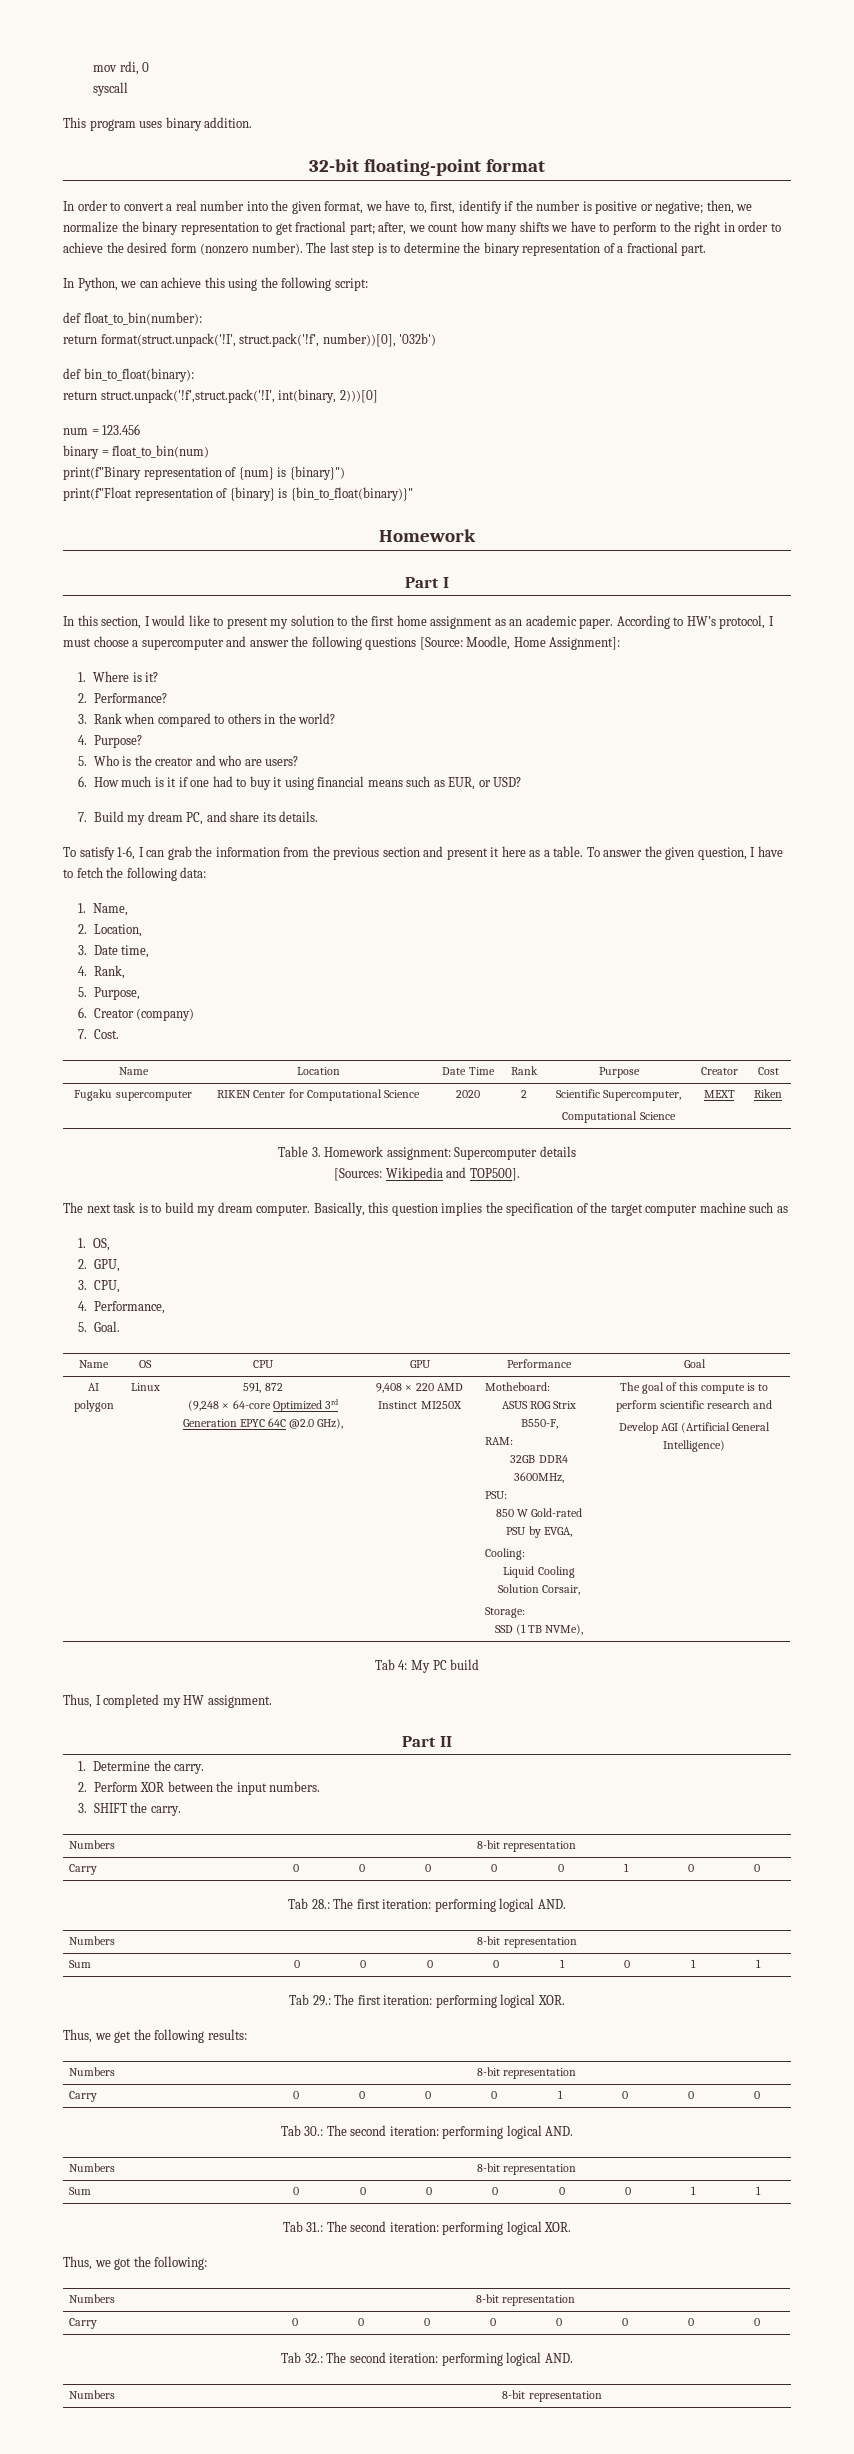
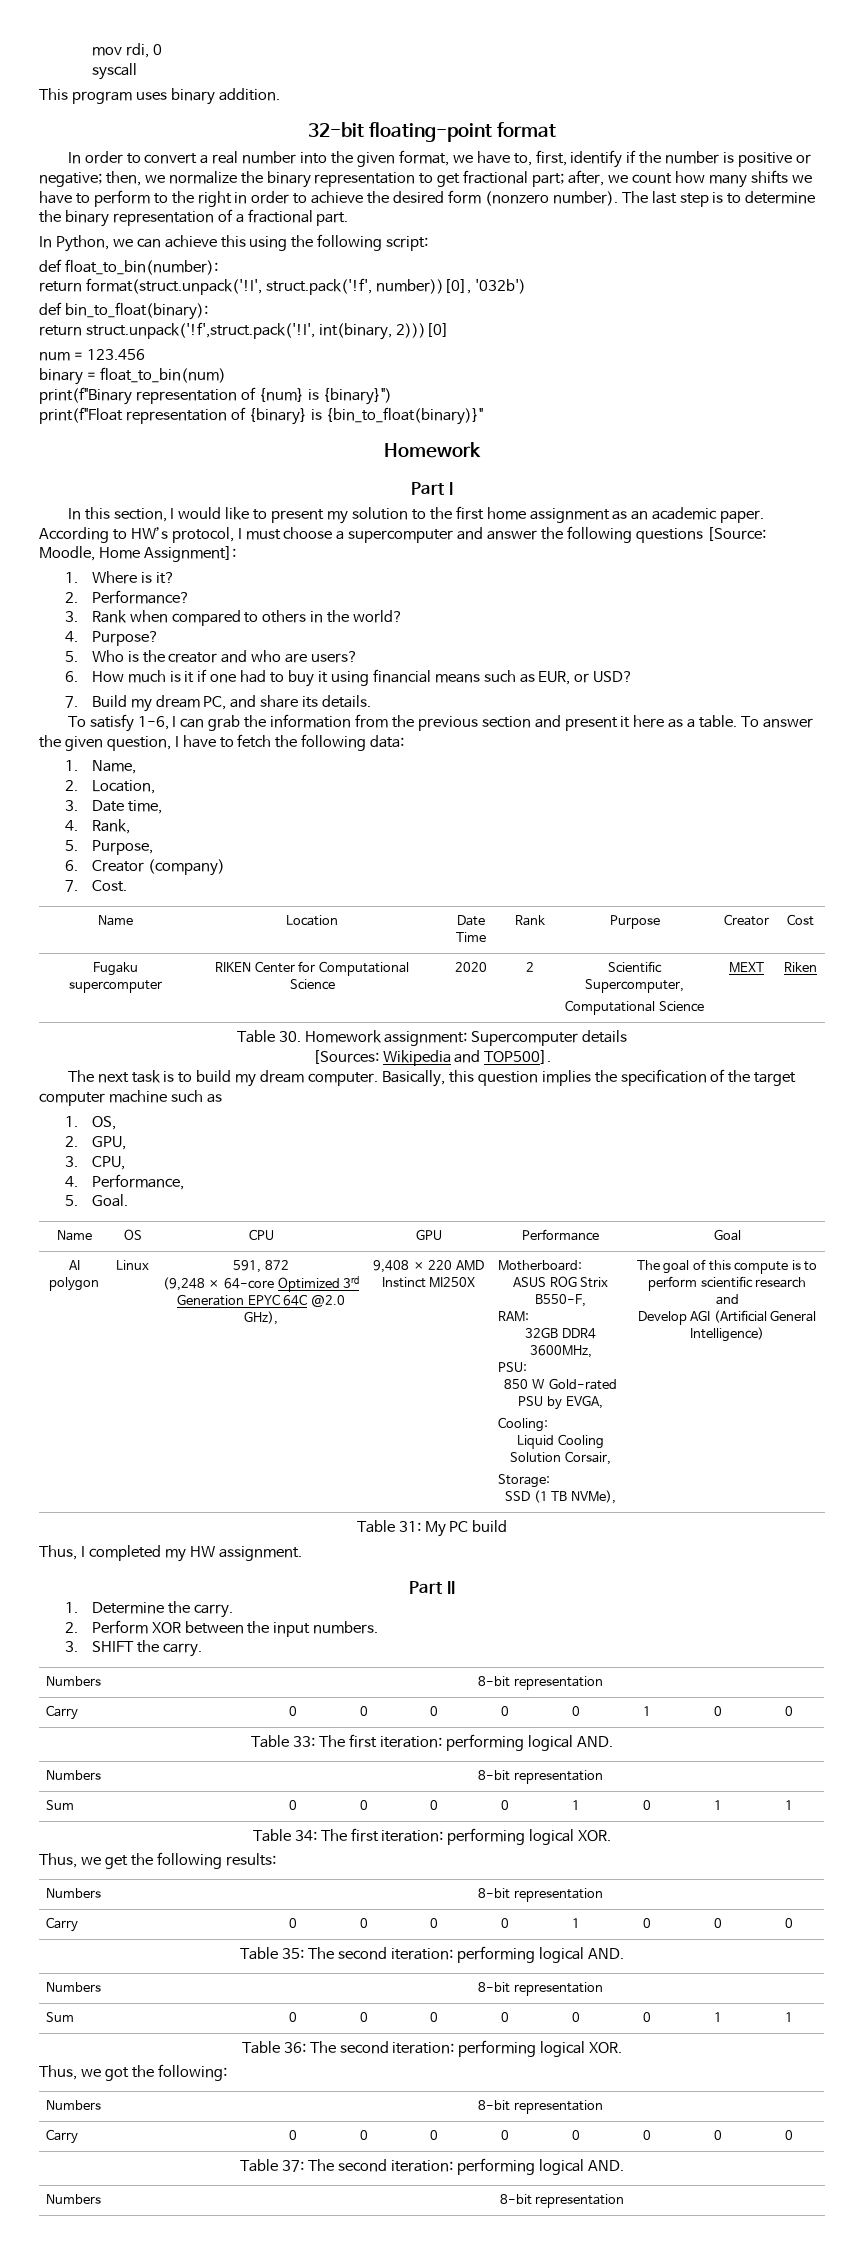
[311,1147,321,1157] 3. -> [278,1031,301,1042] 30.
[485,1382,551,1391] Motheboard: -> [497,1260,582,1271] Motherboard:
[374,1659,408,1670] Tab 4: -> [356,1520,421,1533] Table 31:
[288,1898,330,1909] Tab 28.: -> [251,1735,316,1748] Table 33:
[289,1994,331,2006] Tab 29.: -> [252,1829,317,1842] Table 34:
[280,2125,324,2136] Tab 30.: -> [240,1947,305,1960] Table 35:
[282,2221,324,2232] Tab 31.: -> [241,2041,306,2054] Table 36:
[281,2352,323,2363] Tab 32.: -> [240,2159,305,2172] Table 37:

